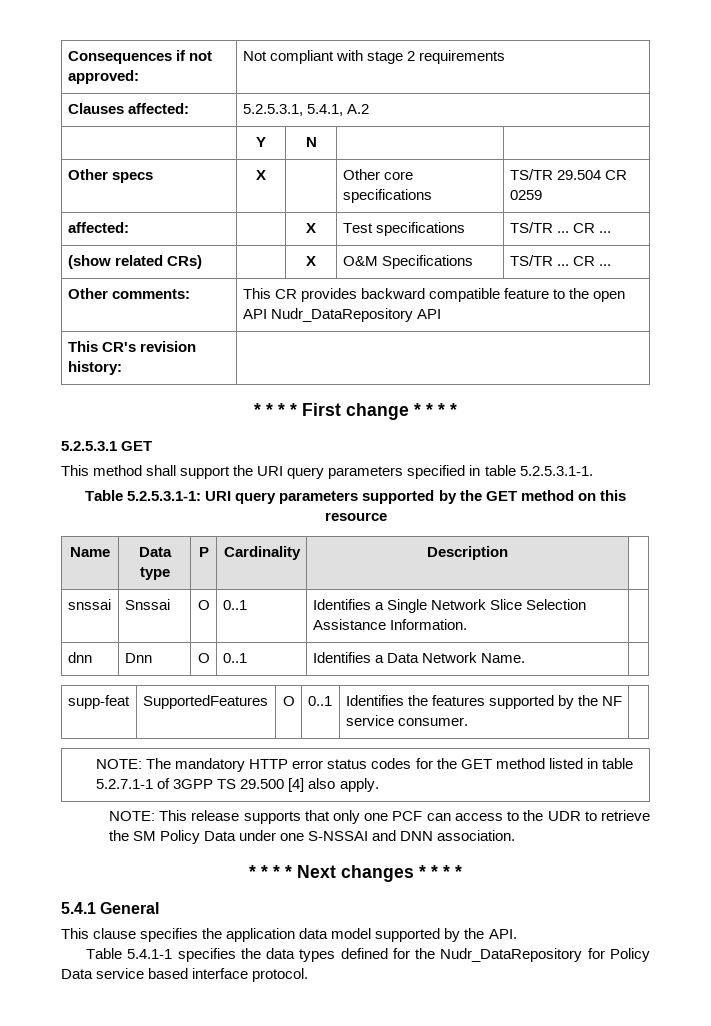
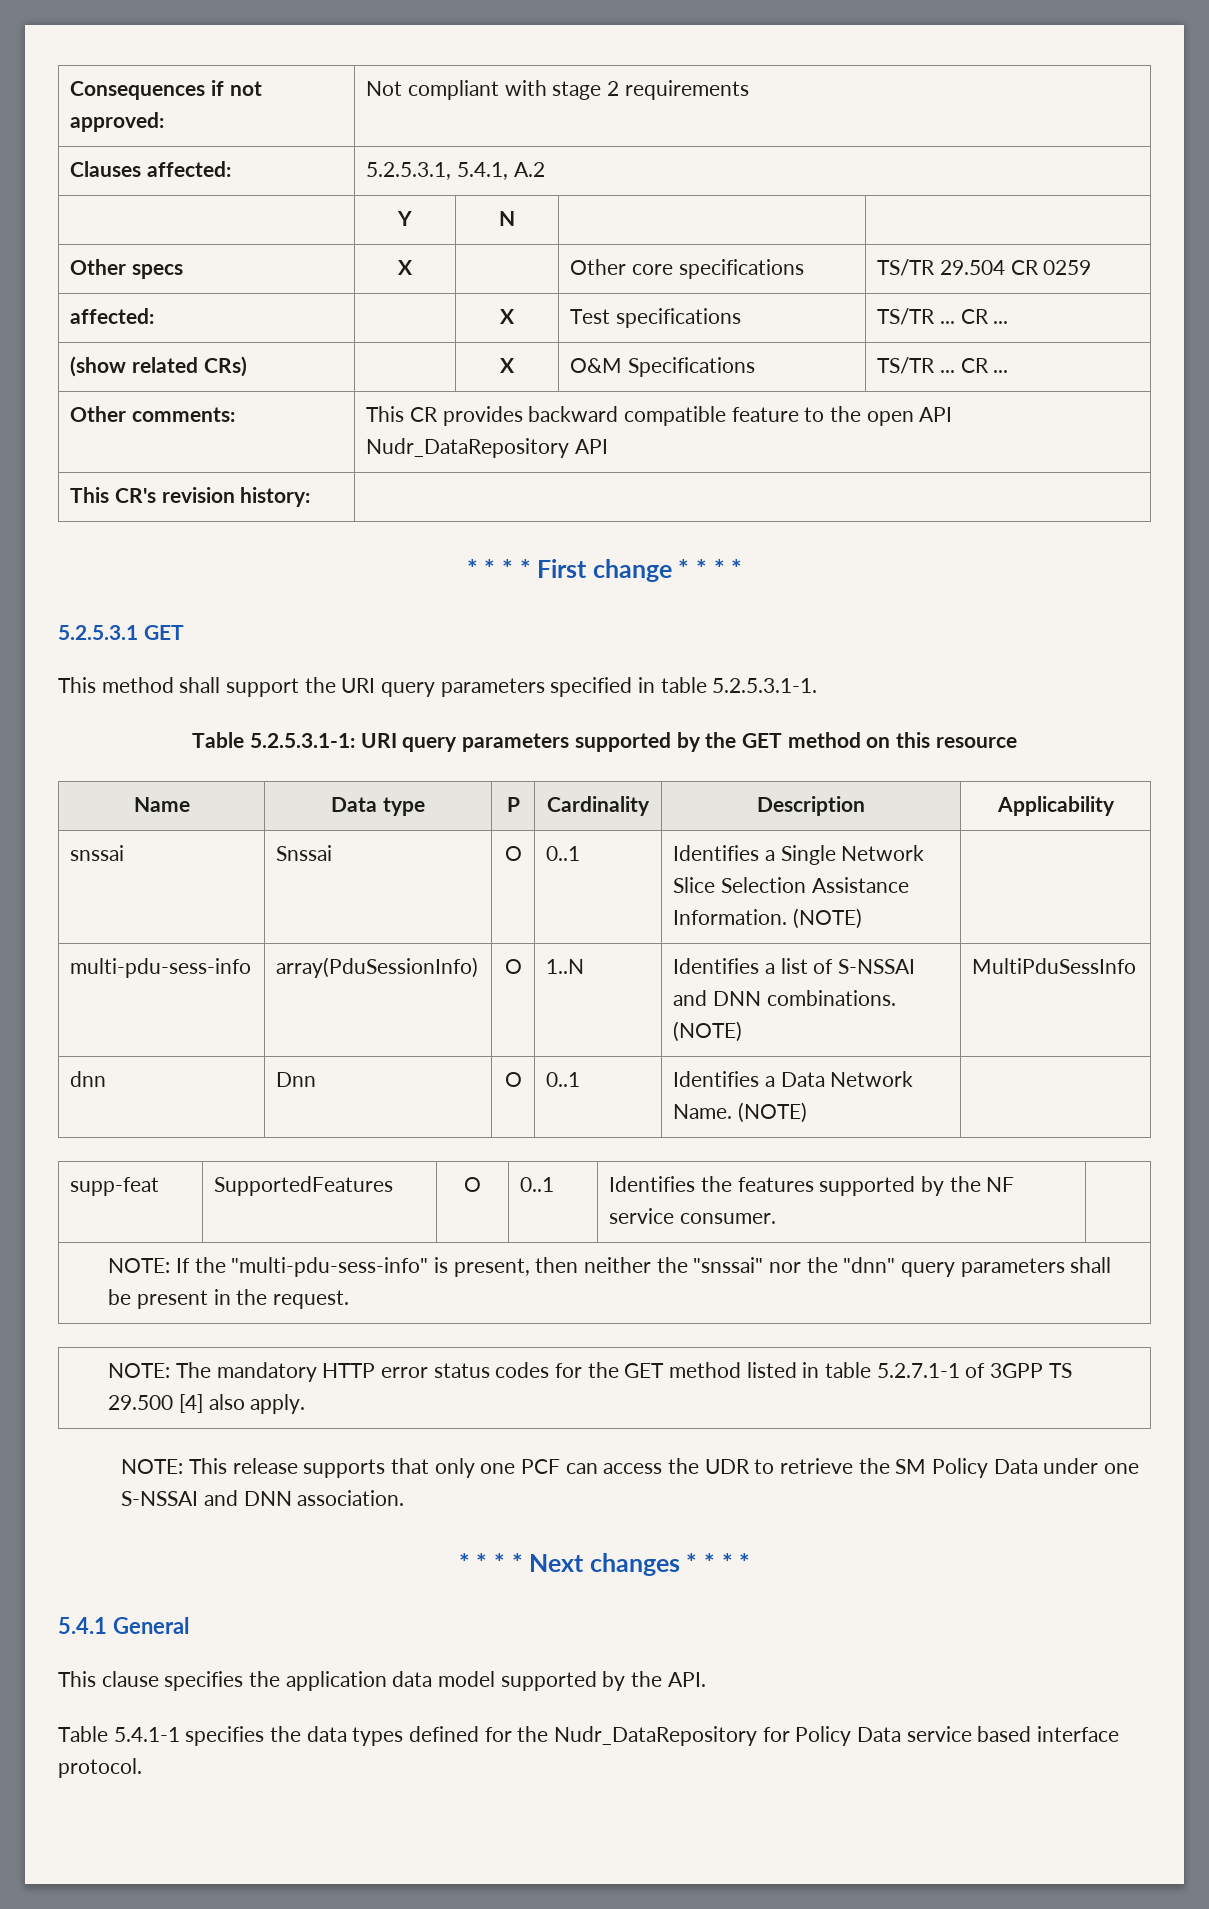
(508, 553) none -> [996,796,1115,816] Applicability
(467, 624) | -> [792,908,862,929] [70,958,252,978] [276,957,479,978] [504,959,522,974] [546,959,585,974] [673,958,915,974] [673,990,896,1006] [673,1021,743,1042] [972,958,1137,974] (NOTE) | // multi-pdu-sess-info | array(PduSessionInfo) | O | 1..N | Identifies a list of S-NSSAI and DNN combinations. (NOTE) | MultiPduSessInfo
(525, 658) none -> [737,1102,807,1123] (NOTE)
(468, 721) none -> [108,1257,1112,1277] [108,1289,349,1309] // NOTE: If the "multi-pdu-sess-info" is present, then neither the "snssai" nor the "dnn" query parameters shall be present in the request.
[507,811,520,821] to -> (663, 1468) none

